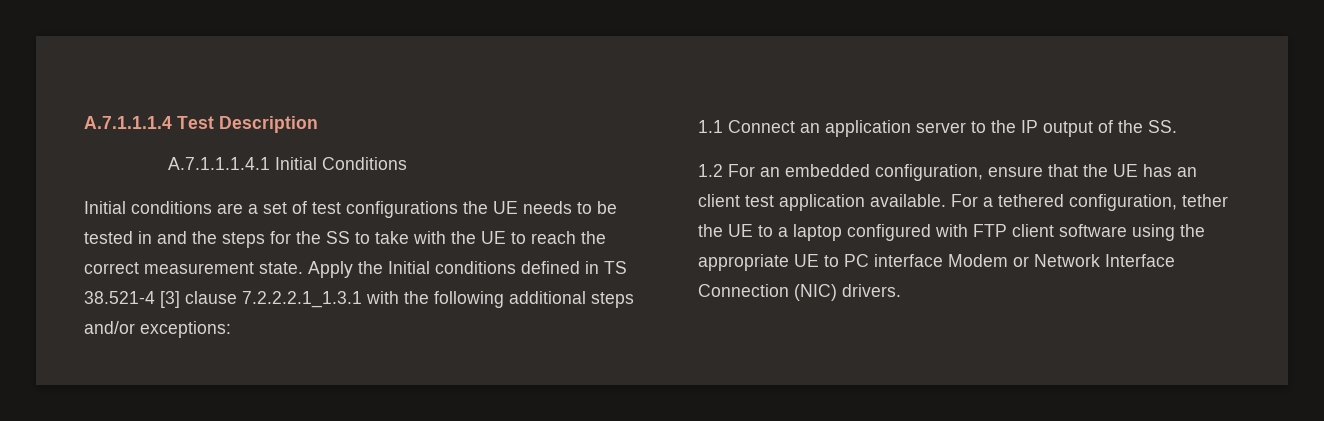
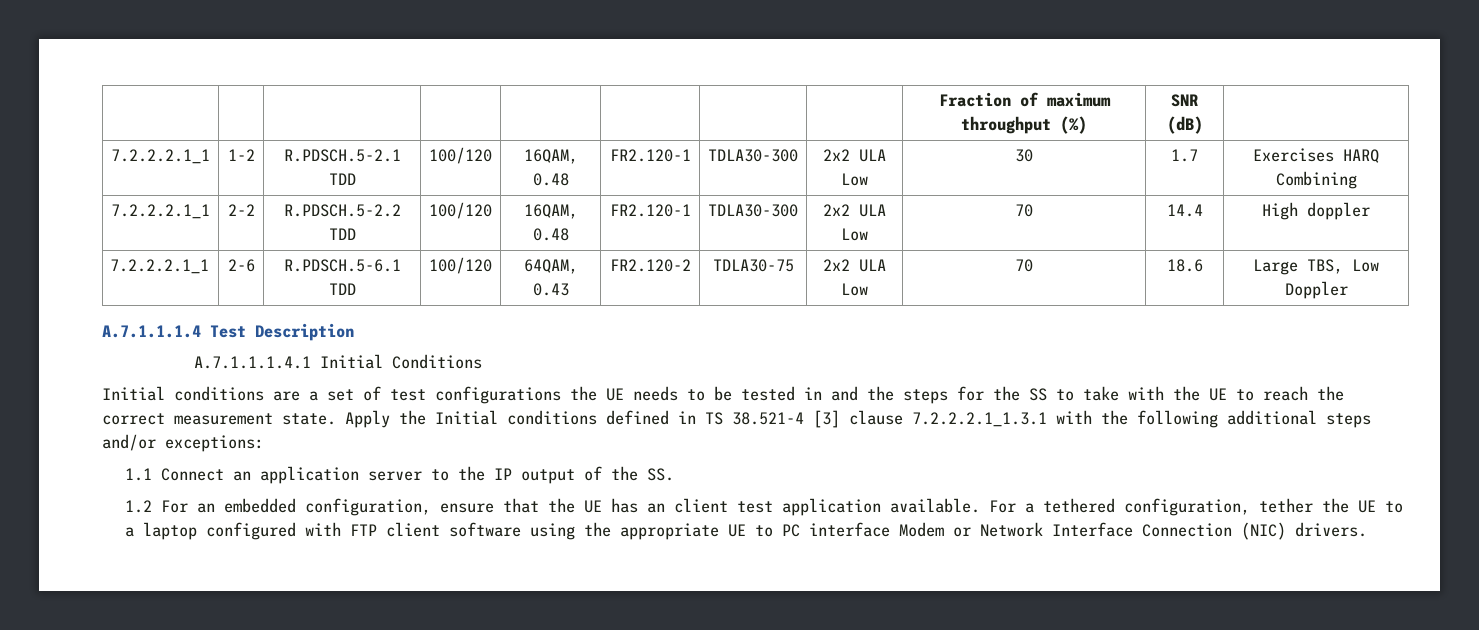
(84, 122) none -> [938,92,1111,107] [961,116,1087,134] [1171,94,1198,107] [1166,116,1203,134] [111,149,210,164] [227,149,255,161] [283,149,401,162] [328,173,356,185] [429,147,492,164] [523,149,578,164] [532,173,569,186] [609,149,691,162] [708,149,798,162] [823,149,886,162] [841,173,868,186] [1015,149,1033,162] [1171,149,1198,162] [1253,148,1379,163] [1275,171,1357,189] [111,204,210,219] [227,204,255,216] [283,204,401,217] [328,228,356,240] [429,202,492,219] [523,204,578,219] [532,228,569,241] [609,204,691,217] [708,204,798,217] [823,204,886,217] [841,228,868,241] [1015,204,1033,217] [1166,204,1203,217] [1262,202,1370,220] [110,259,210,274] [227,259,255,272] [283,259,401,272] [328,283,356,295] [429,257,492,274] [523,259,578,274] [532,283,569,296] [609,259,691,272] [712,259,794,272] [823,259,886,272] [841,283,868,296] [1015,259,1033,272] [1166,259,1203,272] [1253,259,1379,275] [1284,281,1348,299] | | | | | | | | Fraction of maximum throughput (%) | SNR (dB) | // 7.2.2.2.1_1 | 1-2 | R.PDSCH.5-2.1 TDD | 100/120 | 16QAM, 0.48 | FR2.120-1 | TDLA30-300 | 2x2 ULA Low | 30 | 1.7 | Exercises HARQ Combining // 7.2.2.2.1_1 | 2-2 | R.PDSCH.5-2.2 TDD | 100/120 | 16QAM, 0.48 | FR2.120-1 | TDLA30-300 | 2x2 ULA Low | 70 | 14.4 | High doppler // 7.2.2.2.1_1 | 2-6 | R.PDSCH.5-6.1 TDD | 100/120 | 64QAM, 0.43 | FR2.120-2 | TDLA30-75 | 2x2 ULA Low | 70 | 18.6 | Large TBS, Low Doppler //

